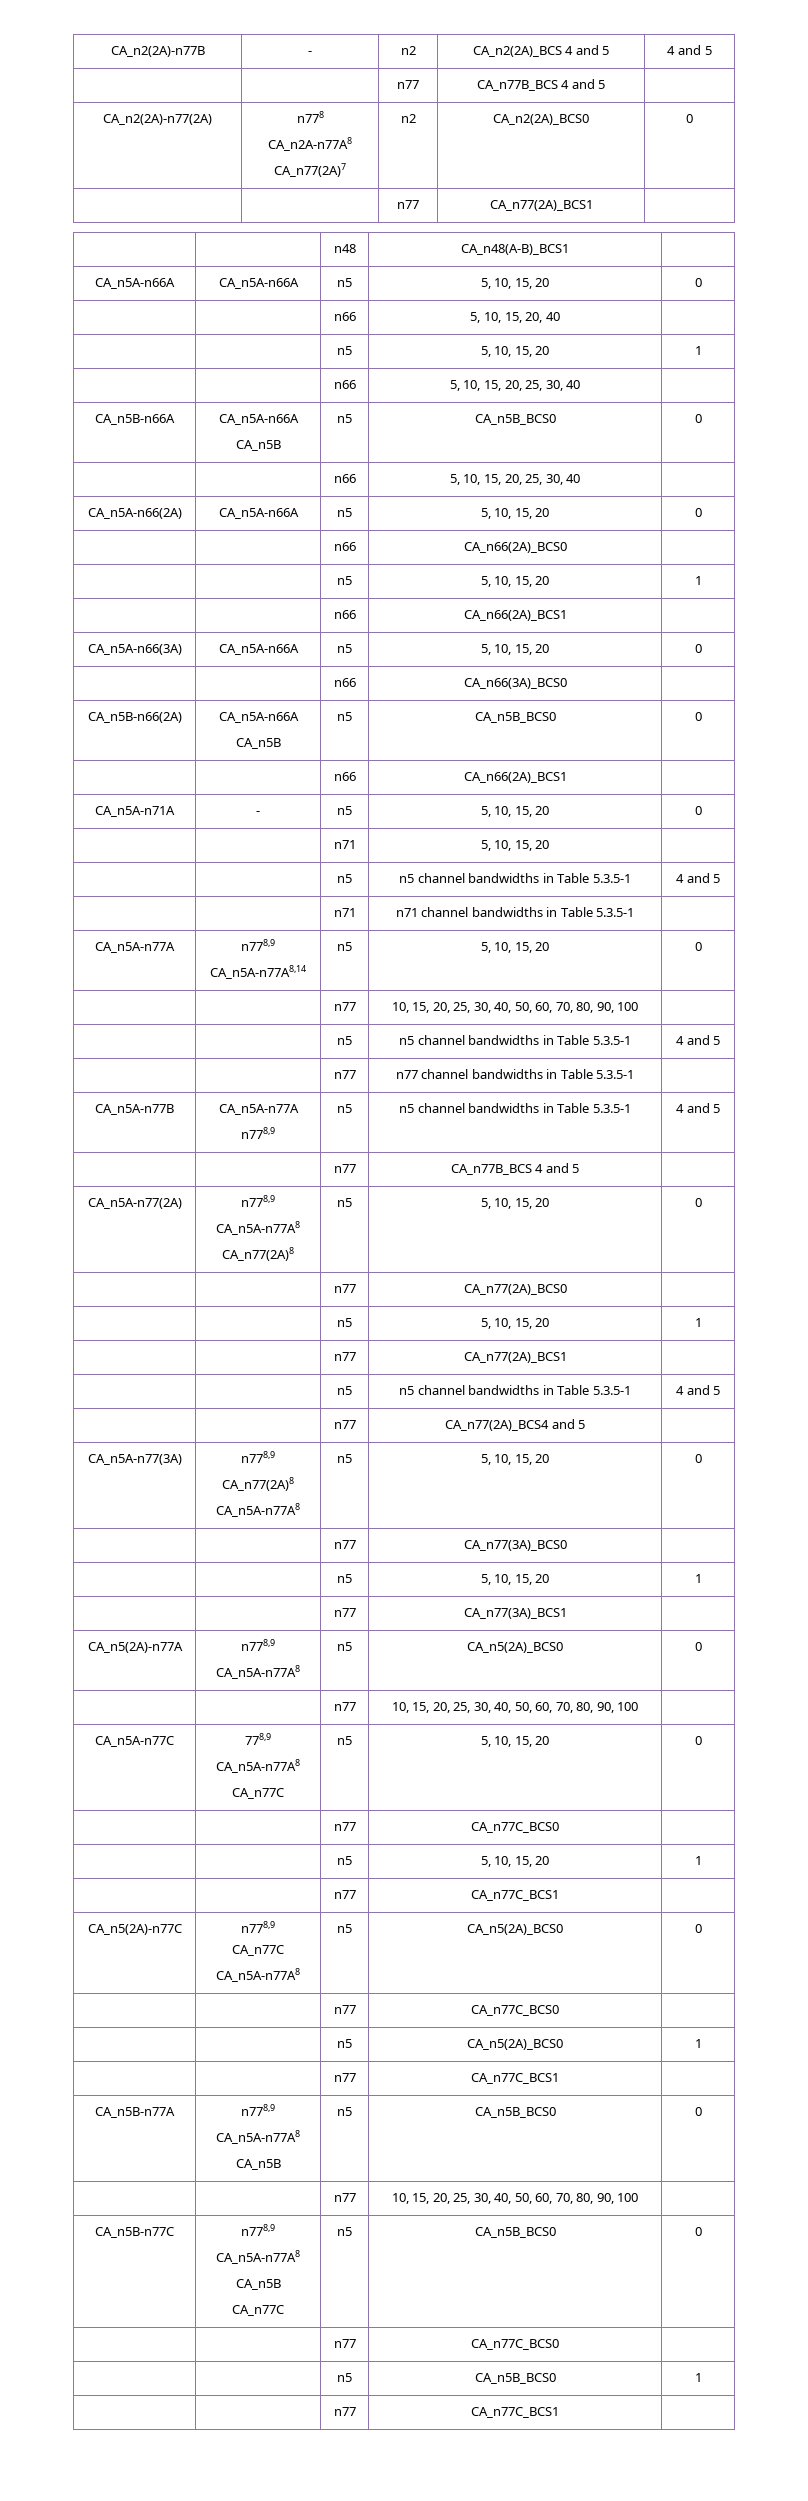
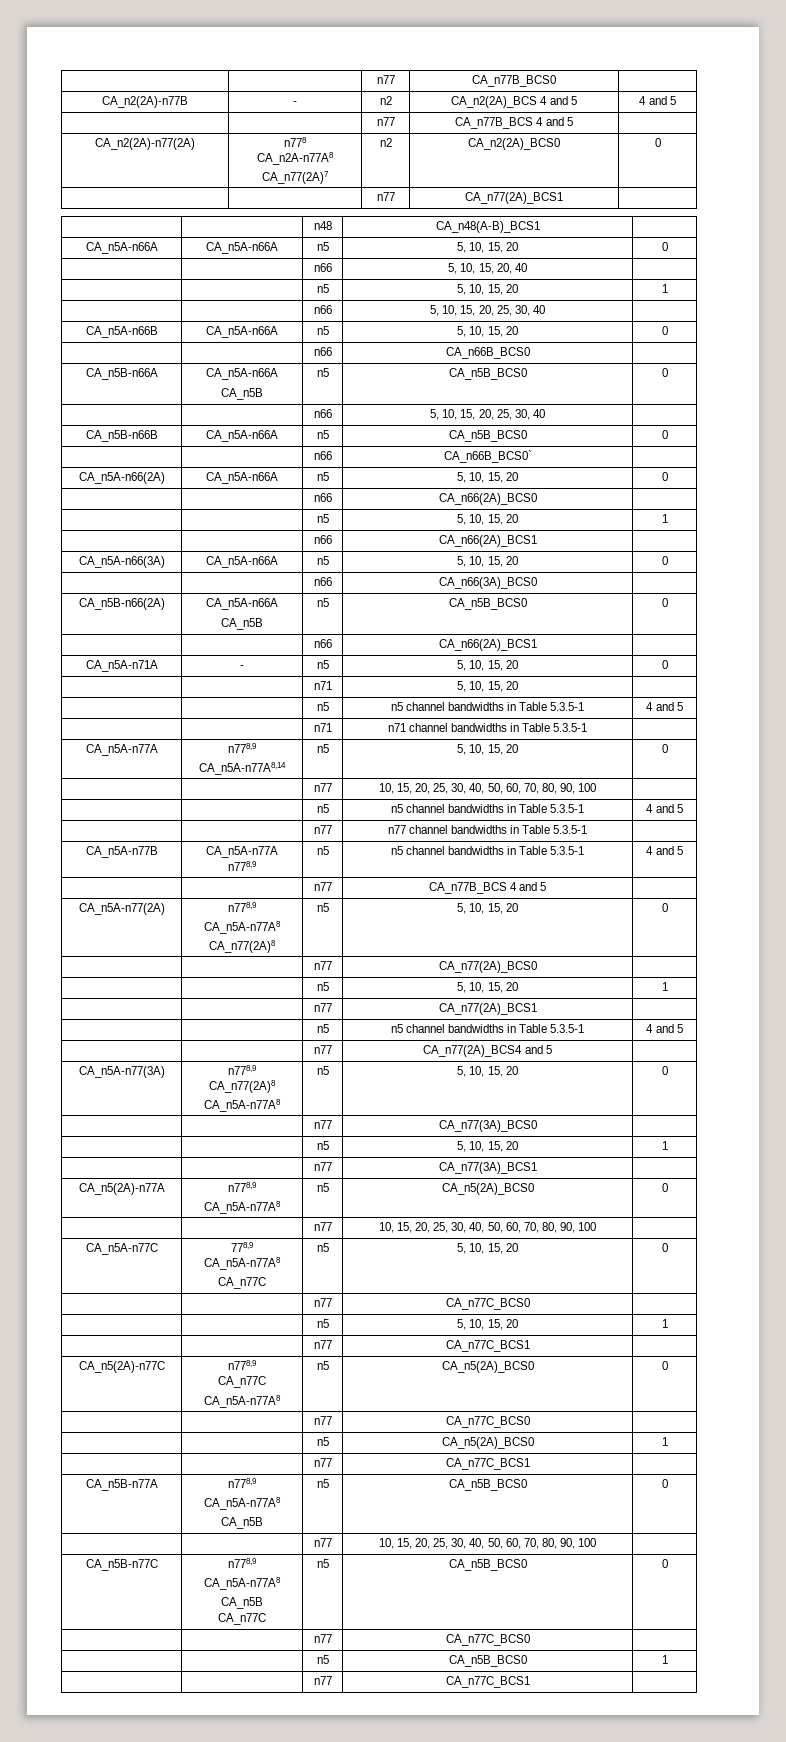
(110, 51) none -> [376,75,395,84] [472,75,556,87] | | n77 | CA_n77B_BCS0 | //
(581, 384) none -> [85,326,158,338] [206,326,278,338] [316,326,329,335] [457,326,518,337] [661,326,668,335] [313,347,332,356] [445,347,530,359] // CA_n5A-n66B | CA_n5A-n66A | n5 | 5, 10, 15, 20 | 0 // | | n66 | CA_n66B_BCS0 |
(581, 478) none -> [85,430,158,442] [206,430,278,442] [316,430,329,439] [448,430,527,442] [661,430,668,439] [313,451,332,460] [443,450,532,463] // CA_n5B-n66B | CA_n5A-n66A | n5 | CA_n5B_BCS0 | 0 // | | n66 | CA_n66B_BCS0` |

